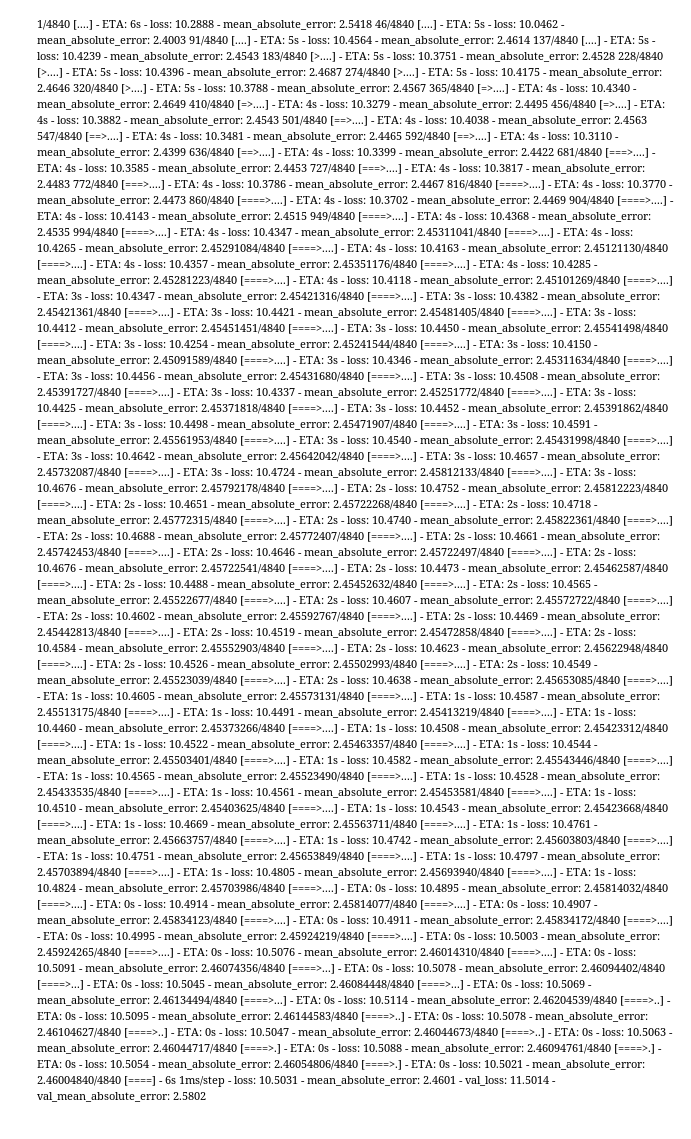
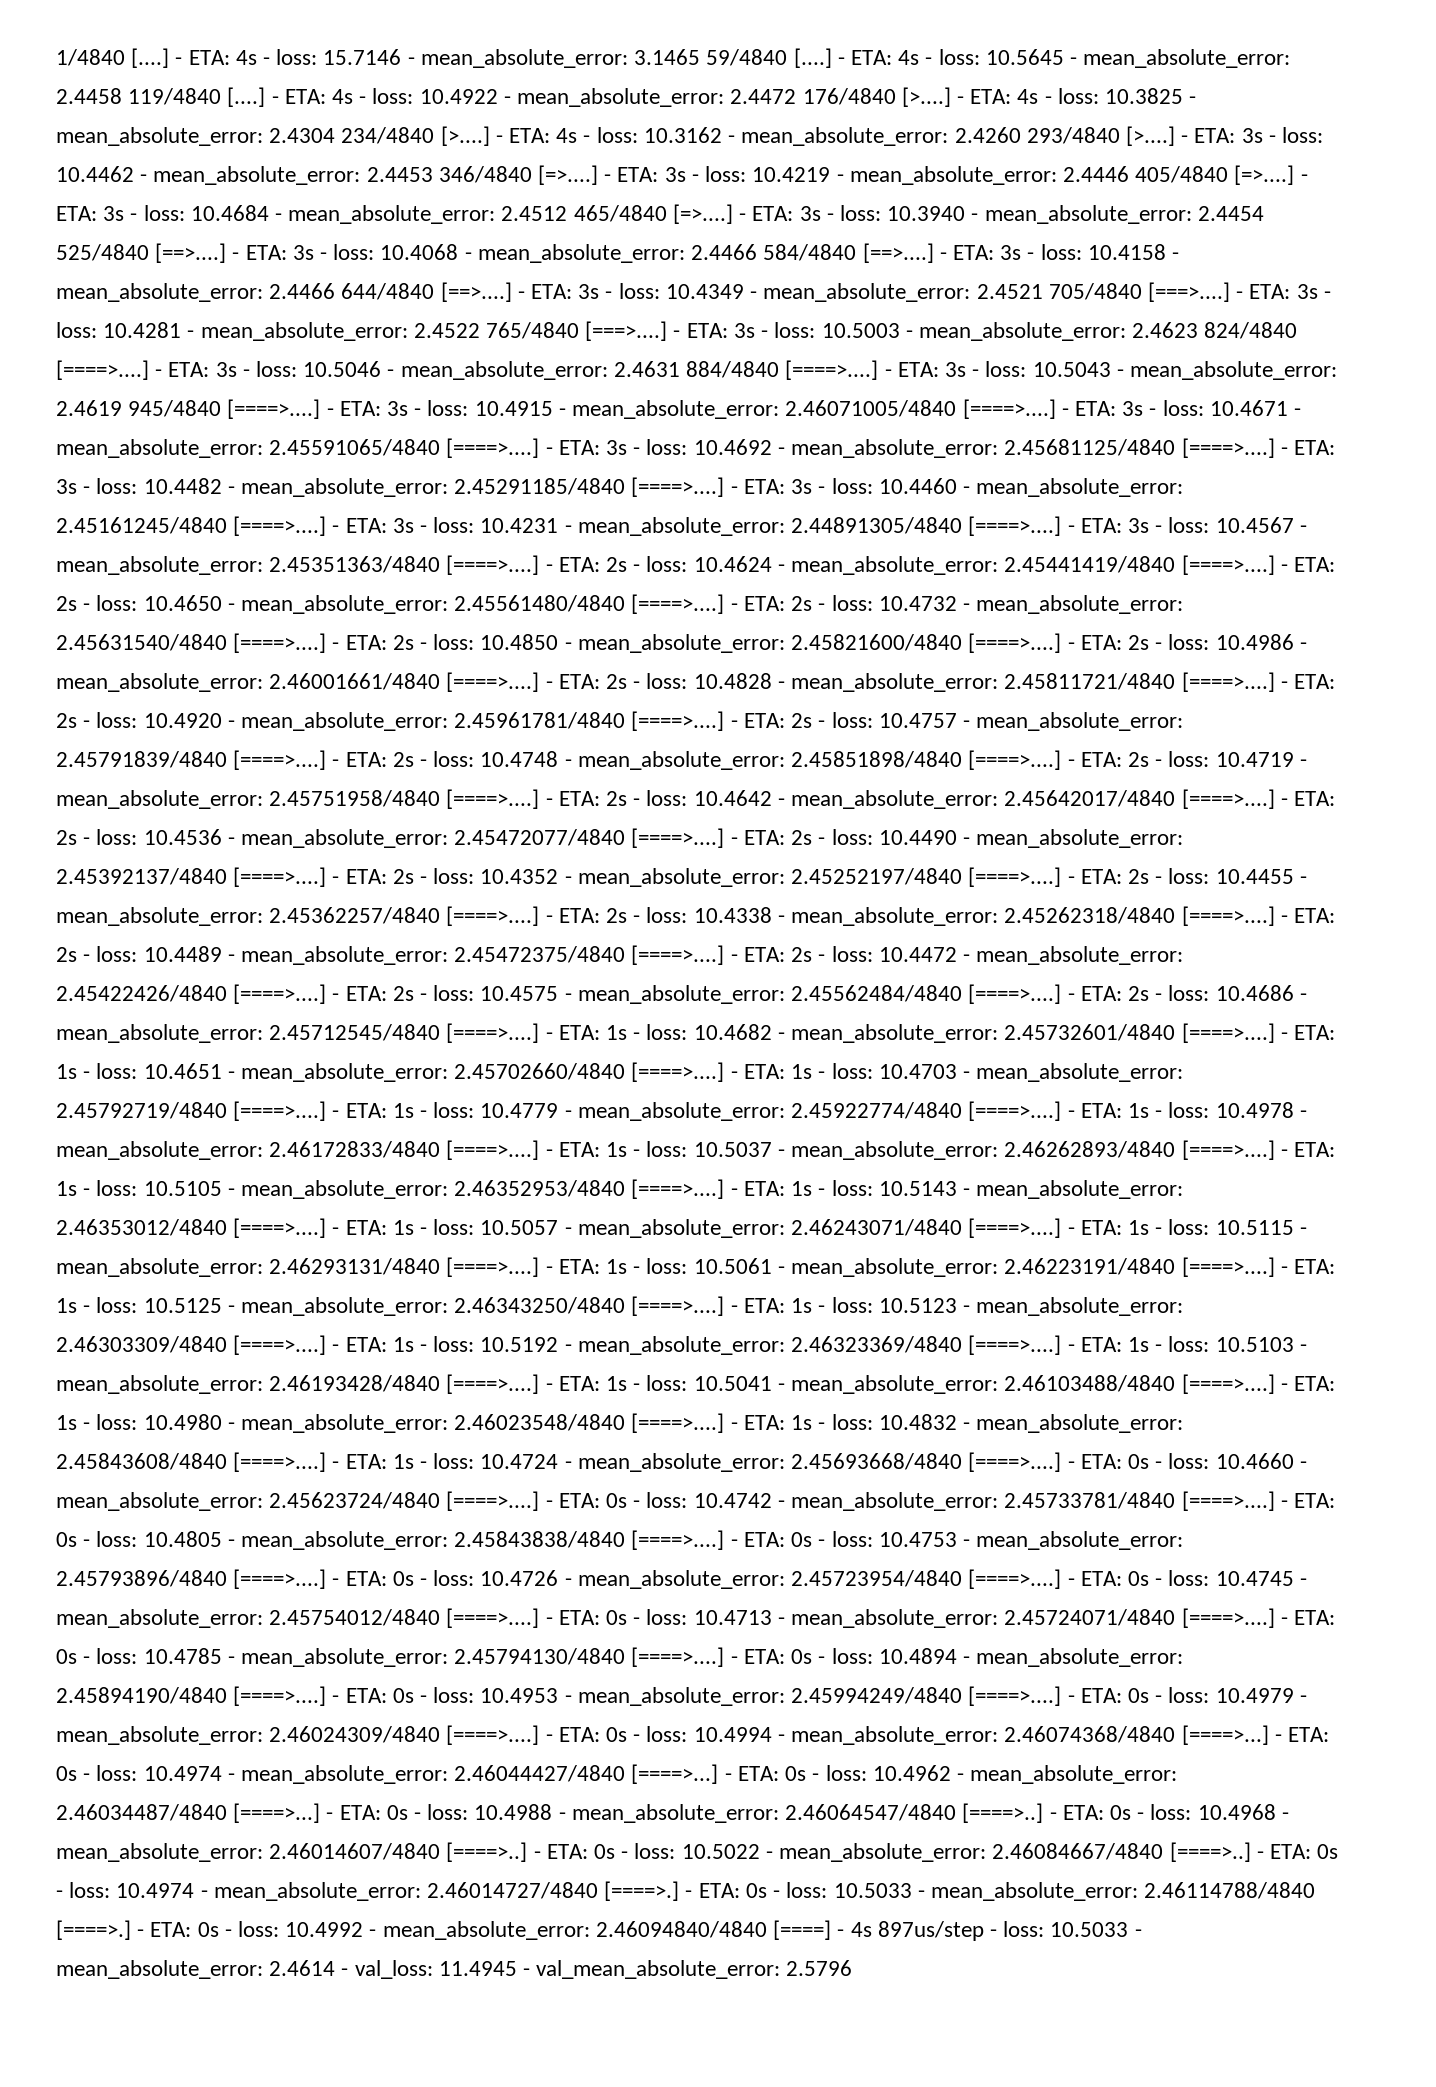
[130,20,565,30] [37,36,656,46] [37,52,663,62] [37,68,662,78] [37,84,637,94] [37,100,665,110] [37,116,647,126] [37,132,619,142] [37,148,656,158] [37,164,645,174] [37,180,673,190] [37,196,674,206] [37,212,651,222] [37,228,633,238] [37,244,668,254] [37,260,598,270] [37,276,673,286] [37,292,660,302] [37,308,636,318] [37,324,668,334] [37,340,598,350] [37,356,673,366] [37,372,660,382] [37,388,636,398] [37,404,668,414] [37,420,598,430] [37,436,673,446] [37,452,660,462] [37,468,636,478] [37,484,668,494] [37,500,598,510] [37,516,673,526] [37,532,660,542] [37,548,636,558] [37,564,668,574] [37,580,598,590] [37,596,673,606] [37,612,660,622] [37,628,636,638] [37,644,668,654] [37,660,598,670] [37,676,673,686] [37,692,660,702] [37,708,636,718] [37,724,668,734] [37,740,598,750] [37,756,673,766] [37,772,660,782] [37,788,636,798] [37,804,668,814] [37,820,598,830] [37,836,673,846] [37,852,660,862] [37,868,636,878] [37,884,668,894] [37,900,598,910] [37,916,673,926] [37,932,660,942] [37,948,636,958] [37,964,665,974] [37,980,592,990] [37,996,671,1006] [37,1012,648,1022] [37,1028,673,1038] [37,1044,662,1054] [37,1060,645,1070] [37,1076,456,1087] 6s - loss: 10.2888 - mean_absolute_error: 2.5418 46/4840 [....] - ETA: 5s - loss: 10.0462 - mean_absolute_error: 2.4003 91/4840 [....] - ETA: 5s - loss: 10.4564 - mean_absolute_error: 2.4614 137/4840 [....] - ETA: 5s - loss: 10.4239 - mean_absolute_error: 2.4543 183/4840 [>....] - ETA: 5s - loss: 10.3751 - mean_absolute_error: 2.4528 228/4840 [>....] - ETA: 5s - loss: 10.4396 - mean_absolute_error: 2.4687 274/4840 [>....] - ETA: 5s - loss: 10.4175 - mean_absolute_error: 2.4646 320/4840 [>....] - ETA: 5s - loss: 10.3788 - mean_absolute_error: 2.4567 365/4840 [=>....] - ETA: 4s - loss: 10.4340 - mean_absolute_error: 2.4649 410/4840 [=>....] - ETA: 4s - loss: 10.3279 - mean_absolute_error: 2.4495 456/4840 [=>....] - ETA: 4s - loss: 10.3882 - mean_absolute_error: 2.4543 501/4840 [==>....] - ETA: 4s - loss: 10.4038 - mean_absolute_error: 2.4563 547/4840 [==>....] - ETA: 4s - loss: 10.3481 - mean_absolute_error: 2.4465 592/4840 [==>....] - ETA: 4s - loss: 10.3110 - mean_absolute_error: 2.4399 636/4840 [==>....] - ETA: 4s - loss: 10.3399 - mean_absolute_error: 2.4422 681/4840 [===>....] - ETA: 4s - loss: 10.3585 - mean_absolute_error: 2.4453 727/4840 [===>....] - ETA: 4s - loss: 10.3817 - mean_absolute_error: 2.4483 772/4840 [===>....] - ETA: 4s - loss: 10.3786 - mean_absolute_error: 2.4467 816/4840 [====>....] - ETA: 4s - loss: 10.3770 - mean_absolute_error: 2.4473 860/4840 [====>....] - ETA: 4s - loss: 10.3702 - mean_absolute_error: 2.4469 904/4840 [====>....] - ETA: 4s - loss: 10.4143 - mean_absolute_error: 2.4515 949/4840 [====>....] - ETA: 4s - loss: 10.4368 - mean_absolute_error: 2.4535 994/4840 [====>....] - ETA: 4s - loss: 10.4347 - mean_absolute_error: 2.45311041/4840 [====>....] - ETA: 4s - loss: 10.4265 - mean_absolute_error: 2.45291084/4840 [====>....] - ETA: 4s - loss: 10.4163 - mean_absolute_error: 2.45121130/4840 [====>....] - ETA: 4s - loss: 10.4357 - mean_absolute_error: 2.45351176/4840 [====>....] - ETA: 4s - loss: 10.4285 - mean_absolute_error: 2.45281223/4840 [====>....] - ETA: 4s - loss: 10.4118 - mean_absolute_error: 2.45101269/4840 [====>....] - ETA: 3s - loss: 10.4347 - mean_absolute_error: 2.45421316/4840 [====>....] - ETA: 3s - loss: 10.4382 - mean_absolute_error: 2.45421361/4840 [====>....] - ETA: 3s - loss: 10.4421 - mean_absolute_error: 2.45481405/4840 [====>....] - ETA: 3s - loss: 10.4412 - mean_absolute_error: 2.45451451/4840 [====>....] - ETA: 3s - loss: 10.4450 - mean_absolute_error: 2.45541498/4840 [====>....] - ETA: 3s - loss: 10.4254 - mean_absolute_error: 2.45241544/4840 [====>....] - ETA: 3s - loss: 10.4150 - mean_absolute_error: 2.45091589/4840 [====>....] - ETA: 3s - loss: 10.4346 - mean_absolute_error: 2.45311634/4840 [====>....] - ETA: 3s - loss: 10.4456 - mean_absolute_error: 2.45431680/4840 [====>....] - ETA: 3s - loss: 10.4508 - mean_absolute_error: 2.45391727/4840 [====>....] - ETA: 3s - loss: 10.4337 - mean_absolute_error: 2.45251772/4840 [====>....] - ETA: 3s - loss: 10.4425 - mean_absolute_error: 2.45371818/4840 [====>....] - ETA: 3s - loss: 10.4452 - mean_absolute_error: 2.45391862/4840 [====>....] - ETA: 3s - loss: 10.4498 - mean_absolute_error: 2.45471907/4840 [====>....] - ETA: 3s - loss: 10.4591 - mean_absolute_error: 2.45561953/4840 [====>....] - ETA: 3s - loss: 10.4540 - mean_absolute_error: 2.45431998/4840 [====>....] - ETA: 3s - loss: 10.4642 - mean_absolute_error: 2.45642042/4840 [====>....] - ETA: 3s - loss: 10.4657 - mean_absolute_error: 2.45732087/4840 [====>....] - ETA: 3s - loss: 10.4724 - mean_absolute_error: 2.45812133/4840 [====>....] - ETA: 3s - loss: 10.4676 - mean_absolute_error: 2.45792178/4840 [====>....] - ETA: 2s - loss: 10.4752 - mean_absolute_error: 2.45812223/4840 [====>....] - ETA: 2s - loss: 10.4651 - mean_absolute_error: 2.45722268/4840 [====>....] - ETA: 2s - loss: 10.4718 - mean_absolute_error: 2.45772315/4840 [====>....] - ETA: 2s - loss: 10.4740 - mean_absolute_error: 2.45822361/4840 [====>....] - ETA: 2s - loss: 10.4688 - mean_absolute_error: 2.45772407/4840 [====>....] - ETA: 2s - loss: 10.4661 - mean_absolute_error: 2.45742453/4840 [====>....] - ETA: 2s - loss: 10.4646 - mean_absolute_error: 2.45722497/4840 [====>....] - ETA: 2s - loss: 10.4676 - mean_absolute_error: 2.45722541/4840 [====>....] - ETA: 2s - loss: 10.4473 - mean_absolute_error: 2.45462587/4840 [====>....] - ETA: 2s - loss: 10.4488 - mean_absolute_error: 2.45452632/4840 [====>....] - ETA: 2s - loss: 10.4565 - mean_absolute_error: 2.45522677/4840 [====>....] - ETA: 2s - loss: 10.4607 - mean_absolute_error: 2.45572722/4840 [====>....] - ETA: 2s - loss: 10.4602 - mean_absolute_error: 2.45592767/4840 [====>....] - ETA: 2s - loss: 10.4469 - mean_absolute_error: 2.45442813/4840 [====>....] - ETA: 2s - loss: 10.4519 - mean_absolute_error: 2.45472858/4840 [====>....] - ETA: 2s - loss: 10.4584 - mean_absolute_error: 2.45552903/4840 [====>....] - ETA: 2s - loss: 10.4623 - mean_absolute_error: 2.45622948/4840 [====>....] - ETA: 2s - loss: 10.4526 - mean_absolute_error: 2.45502993/4840 [====>....] - ETA: 2s - loss: 10.4549 - mean_absolute_error: 2.45523039/4840 [====>....] - ETA: 2s - loss: 10.4638 - mean_absolute_error: 2.45653085/4840 [====>....] - ETA: 1s - loss: 10.4605 - mean_absolute_error: 2.45573131/4840 [====>....] - ETA: 1s - loss: 10.4587 - mean_absolute_error: 2.45513175/4840 [====>....] - ETA: 1s - loss: 10.4491 - mean_absolute_error: 2.45413219/4840 [====>....] - ETA: 1s - loss: 10.4460 - mean_absolute_error: 2.45373266/4840 [====>....] - ETA: 1s - loss: 10.4508 - mean_absolute_error: 2.45423312/4840 [====>....] - ETA: 1s - loss: 10.4522 - mean_absolute_error: 2.45463357/4840 [====>....] - ETA: 1s - loss: 10.4544 - mean_absolute_error: 2.45503401/4840 [====>....] - ETA: 1s - loss: 10.4582 - mean_absolute_error: 2.45543446/4840 [====>....] - ETA: 1s - loss: 10.4565 - mean_absolute_error: 2.45523490/4840 [====>....] - ETA: 1s - loss: 10.4528 - mean_absolute_error: 2.45433535/4840 [====>....] - ETA: 1s - loss: 10.4561 - mean_absolute_error: 2.45453581/4840 [====>....] - ETA: 1s - loss: 10.4510 - mean_absolute_error: 2.45403625/4840 [====>....] - ETA: 1s - loss: 10.4543 - mean_absolute_error: 2.45423668/4840 [====>....] - ETA: 1s - loss: 10.4669 - mean_absolute_error: 2.45563711/4840 [====>....] - ETA: 1s - loss: 10.4761 - mean_absolute_error: 2.45663757/4840 [====>....] - ETA: 1s - loss: 10.4742 - mean_absolute_error: 2.45603803/4840 [====>....] - ETA: 1s - loss: 10.4751 - mean_absolute_error: 2.45653849/4840 [====>....] - ETA: 1s - loss: 10.4797 - mean_absolute_error: 2.45703894/4840 [====>....] - ETA: 1s - loss: 10.4805 - mean_absolute_error: 2.45693940/4840 [====>....] - ETA: 1s - loss: 10.4824 - mean_absolute_error: 2.45703986/4840 [====>....] - ETA: 0s - loss: 10.4895 - mean_absolute_error: 2.45814032/4840 [====>....] - ETA: 0s - loss: 10.4914 - mean_absolute_error: 2.45814077/4840 [====>....] - ETA: 0s - loss: 10.4907 - mean_absolute_error: 2.45834123/4840 [====>....] - ETA: 0s - loss: 10.4911 - mean_absolute_error: 2.45834172/4840 [====>....] - ETA: 0s - loss: 10.4995 - mean_absolute_error: 2.45924219/4840 [====>....] - ETA: 0s - loss: 10.5003 - mean_absolute_error: 2.45924265/4840 [====>....] - ETA: 0s - loss: 10.5076 - mean_absolute_error: 2.46014310/4840 [====>....] - ETA: 0s - loss: 10.5091 - mean_absolute_error: 2.46074356/4840 [====>...] - ETA: 0s - loss: 10.5078 - mean_absolute_error: 2.46094402/4840 [====>...] - ETA: 0s - loss: 10.5045 - mean_absolute_error: 2.46084448/4840 [====>...] - ETA: 0s - loss: 10.5069 - mean_absolute_error: 2.46134494/4840 [====>...] - ETA: 0s - loss: 10.5114 - mean_absolute_error: 2.46204539/4840 [====>..] - ETA: 0s - loss: 10.5095 - mean_absolute_error: 2.46144583/4840 [====>..] - ETA: 0s - loss: 10.5078 - mean_absolute_error: 2.46104627/4840 [====>..] - ETA: 0s - loss: 10.5047 - mean_absolute_error: 2.46044673/4840 [====>..] - ETA: 0s - loss: 10.5063 - mean_absolute_error: 2.46044717/4840 [====>.] - ETA: 0s - loss: 10.5088 - mean_absolute_error: 2.46094761/4840 [====>.] - ETA: 0s - loss: 10.5054 - mean_absolute_error: 2.46054806/4840 [====>.] - ETA: 0s - loss: 10.5021 - mean_absolute_error: 2.46004840/4840 [====] - 6s 1ms/step - loss: 10.5031 - mean_absolute_error: 2.4601 -> [235,48,1291,68] [56,87,1197,107] [56,126,1323,146] [56,165,1308,185] [56,204,1264,224] [56,243,1179,263] [56,282,1331,302] [56,321,1298,341] [56,360,1337,380] [56,399,1301,419] [56,438,1335,458] [56,477,1184,497] [56,516,1307,536] [56,555,1335,575] [56,594,1184,614] [56,633,1307,653] [56,672,1335,692] [56,711,1184,731] [56,750,1307,770] [56,789,1335,809] [56,828,1184,848] [56,867,1307,887] [56,906,1335,926] [56,945,1184,965] [56,984,1307,1004] [56,1023,1335,1043] [56,1062,1184,1082] [56,1101,1307,1121] [56,1140,1335,1160] [56,1179,1184,1199] [56,1218,1307,1238] [56,1257,1335,1277] [56,1296,1184,1316] [56,1335,1307,1355] [56,1374,1335,1394] [56,1413,1184,1433] [56,1452,1307,1472] [56,1491,1335,1511] [56,1530,1184,1550] [56,1569,1307,1589] [56,1608,1335,1628] [56,1647,1184,1667] [56,1686,1307,1706] [56,1725,1329,1745] [56,1764,1178,1784] [56,1803,1289,1823] [56,1842,1339,1862] [56,1881,1316,1901] [56,1920,1142,1941] [56,1960,336,1979] 4s - loss: 15.7146 - mean_absolute_error: 3.1465 59/4840 [....] - ETA: 4s - loss: 10.5645 - mean_absolute_error: 2.4458 119/4840 [....] - ETA: 4s - loss: 10.4922 - mean_absolute_error: 2.4472 176/4840 [>....] - ETA: 4s - loss: 10.3825 - mean_absolute_error: 2.4304 234/4840 [>....] - ETA: 4s - loss: 10.3162 - mean_absolute_error: 2.4260 293/4840 [>....] - ETA: 3s - loss: 10.4462 - mean_absolute_error: 2.4453 346/4840 [=>....] - ETA: 3s - loss: 10.4219 - mean_absolute_error: 2.4446 405/4840 [=>....] - ETA: 3s - loss: 10.4684 - mean_absolute_error: 2.4512 465/4840 [=>....] - ETA: 3s - loss: 10.3940 - mean_absolute_error: 2.4454 525/4840 [==>....] - ETA: 3s - loss: 10.4068 - mean_absolute_error: 2.4466 584/4840 [==>....] - ETA: 3s - loss: 10.4158 - mean_absolute_error: 2.4466 644/4840 [==>....] - ETA: 3s - loss: 10.4349 - mean_absolute_error: 2.4521 705/4840 [===>....] - ETA: 3s - loss: 10.4281 - mean_absolute_error: 2.4522 765/4840 [===>....] - ETA: 3s - loss: 10.5003 - mean_absolute_error: 2.4623 824/4840 [====>....] - ETA: 3s - loss: 10.5046 - mean_absolute_error: 2.4631 884/4840 [====>....] - ETA: 3s - loss: 10.5043 - mean_absolute_error: 2.4619 945/4840 [====>....] - ETA: 3s - loss: 10.4915 - mean_absolute_error: 2.46071005/4840 [====>....] - ETA: 3s - loss: 10.4671 - mean_absolute_error: 2.45591065/4840 [====>....] - ETA: 3s - loss: 10.4692 - mean_absolute_error: 2.45681125/4840 [====>....] - ETA: 3s - loss: 10.4482 - mean_absolute_error: 2.45291185/4840 [====>....] - ETA: 3s - loss: 10.4460 - mean_absolute_error: 2.45161245/4840 [====>....] - ETA: 3s - loss: 10.4231 - mean_absolute_error: 2.44891305/4840 [====>....] - ETA: 3s - loss: 10.4567 - mean_absolute_error: 2.45351363/4840 [====>....] - ETA: 2s - loss: 10.4624 - mean_absolute_error: 2.45441419/4840 [====>....] - ETA: 2s - loss: 10.4650 - mean_absolute_error: 2.45561480/4840 [====>....] - ETA: 2s - loss: 10.4732 - mean_absolute_error: 2.45631540/4840 [====>....] - ETA: 2s - loss: 10.4850 - mean_absolute_error: 2.45821600/4840 [====>....] - ETA: 2s - loss: 10.4986 - mean_absolute_error: 2.46001661/4840 [====>....] - ETA: 2s - loss: 10.4828 - mean_absolute_error: 2.45811721/4840 [====>....] - ETA: 2s - loss: 10.4920 - mean_absolute_error: 2.45961781/4840 [====>....] - ETA: 2s - loss: 10.4757 - mean_absolute_error: 2.45791839/4840 [====>....] - ETA: 2s - loss: 10.4748 - mean_absolute_error: 2.45851898/4840 [====>....] - ETA: 2s - loss: 10.4719 - mean_absolute_error: 2.45751958/4840 [====>....] - ETA: 2s - loss: 10.4642 - mean_absolute_error: 2.45642017/4840 [====>....] - ETA: 2s - loss: 10.4536 - mean_absolute_error: 2.45472077/4840 [====>....] - ETA: 2s - loss: 10.4490 - mean_absolute_error: 2.45392137/4840 [====>....] - ETA: 2s - loss: 10.4352 - mean_absolute_error: 2.45252197/4840 [====>....] - ETA: 2s - loss: 10.4455 - mean_absolute_error: 2.45362257/4840 [====>....] - ETA: 2s - loss: 10.4338 - mean_absolute_error: 2.45262318/4840 [====>....] - ETA: 2s - loss: 10.4489 - mean_absolute_error: 2.45472375/4840 [====>....] - ETA: 2s - loss: 10.4472 - mean_absolute_error: 2.45422426/4840 [====>....] - ETA: 2s - loss: 10.4575 - mean_absolute_error: 2.45562484/4840 [====>....] - ETA: 2s - loss: 10.4686 - mean_absolute_error: 2.45712545/4840 [====>....] - ETA: 1s - loss: 10.4682 - mean_absolute_error: 2.45732601/4840 [====>....] - ETA: 1s - loss: 10.4651 - mean_absolute_error: 2.45702660/4840 [====>....] - ETA: 1s - loss: 10.4703 - mean_absolute_error: 2.45792719/4840 [====>....] - ETA: 1s - loss: 10.4779 - mean_absolute_error: 2.45922774/4840 [====>....] - ETA: 1s - loss: 10.4978 - mean_absolute_error: 2.46172833/4840 [====>....] - ETA: 1s - loss: 10.5037 - mean_absolute_error: 2.46262893/4840 [====>....] - ETA: 1s - loss: 10.5105 - mean_absolute_error: 2.46352953/4840 [====>....] - ETA: 1s - loss: 10.5143 - mean_absolute_error: 2.46353012/4840 [====>....] - ETA: 1s - loss: 10.5057 - mean_absolute_error: 2.46243071/4840 [====>....] - ETA: 1s - loss: 10.5115 - mean_absolute_error: 2.46293131/4840 [====>....] - ETA: 1s - loss: 10.5061 - mean_absolute_error: 2.46223191/4840 [====>....] - ETA: 1s - loss: 10.5125 - mean_absolute_error: 2.46343250/4840 [====>....] - ETA: 1s - loss: 10.5123 - mean_absolute_error: 2.46303309/4840 [====>....] - ETA: 1s - loss: 10.5192 - mean_absolute_error: 2.46323369/4840 [====>....] - ETA: 1s - loss: 10.5103 - mean_absolute_error: 2.46193428/4840 [====>....] - ETA: 1s - loss: 10.5041 - mean_absolute_error: 2.46103488/4840 [====>....] - ETA: 1s - loss: 10.4980 - mean_absolute_error: 2.46023548/4840 [====>....] - ETA: 1s - loss: 10.4832 - mean_absolute_error: 2.45843608/4840 [====>....] - ETA: 1s - loss: 10.4724 - mean_absolute_error: 2.45693668/4840 [====>....] - ETA: 0s - loss: 10.4660 - mean_absolute_error: 2.45623724/4840 [====>....] - ETA: 0s - loss: 10.4742 - mean_absolute_error: 2.45733781/4840 [====>....] - ETA: 0s - loss: 10.4805 - mean_absolute_error: 2.45843838/4840 [====>....] - ETA: 0s - loss: 10.4753 - mean_absolute_error: 2.45793896/4840 [====>....] - ETA: 0s - loss: 10.4726 - mean_absolute_error: 2.45723954/4840 [====>....] - ETA: 0s - loss: 10.4745 - mean_absolute_error: 2.45754012/4840 [====>....] - ETA: 0s - loss: 10.4713 - mean_absolute_error: 2.45724071/4840 [====>....] - ETA: 0s - loss: 10.4785 - mean_absolute_error: 2.45794130/4840 [====>....] - ETA: 0s - loss: 10.4894 - mean_absolute_error: 2.45894190/4840 [====>....] - ETA: 0s - loss: 10.4953 - mean_absolute_error: 2.45994249/4840 [====>....] - ETA: 0s - loss: 10.4979 - mean_absolute_error: 2.46024309/4840 [====>....] - ETA: 0s - loss: 10.4994 - mean_absolute_error: 2.46074368/4840 [====>...] - ETA: 0s - loss: 10.4974 - mean_absolute_error: 2.46044427/4840 [====>...] - ETA: 0s - loss: 10.4962 - mean_absolute_error: 2.46034487/4840 [====>...] - ETA: 0s - loss: 10.4988 - mean_absolute_error: 2.46064547/4840 [====>..] - ETA: 0s - loss: 10.4968 - mean_absolute_error: 2.46014607/4840 [====>..] - ETA: 0s - loss: 10.5022 - mean_absolute_error: 2.46084667/4840 [====>..] - ETA: 0s - loss: 10.4974 - mean_absolute_error: 2.46014727/4840 [====>.] - ETA: 0s - loss: 10.5033 - mean_absolute_error: 2.46114788/4840 [====>.] - ETA: 0s - loss: 10.4992 - mean_absolute_error: 2.46094840/4840 [====] - 4s 897us/step - loss: 10.5033 - mean_absolute_error: 2.4614
[510,1076,549,1084] 11.5014 -> [438,1961,517,1976] 11.4945
[173,1092,206,1100] 2.5802 -> [786,1960,853,1976] 2.5796

